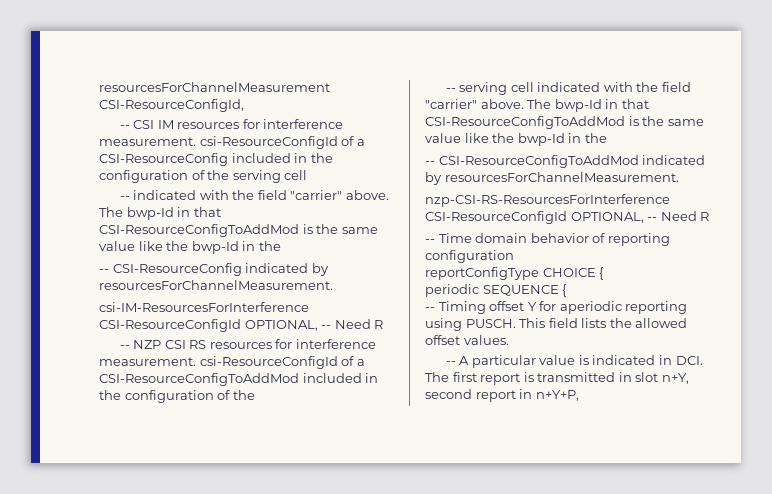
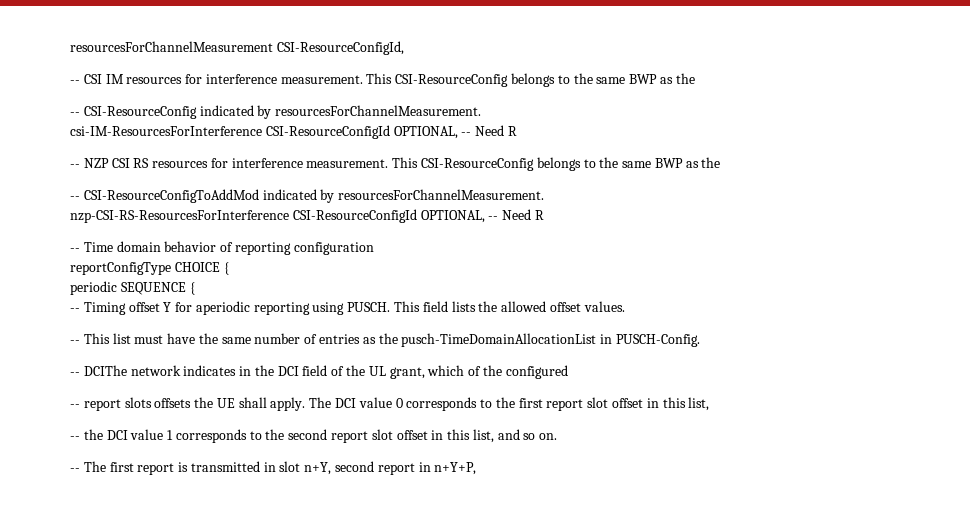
[199,136,365,149] [99,153,333,166] [99,170,308,183] [119,190,389,200] [99,207,221,220] [99,224,378,237] [99,241,256,254] csi-ResourceConfigId of a CSI-ResourceConfig included in the configuration of the serving cell // -- indicated with the field "carrier" above. The bwp-Id in that CSI-ResourceConfigToAddMod is the same value like the bwp-Id in -> [366,73,673,87] This CSI-ResourceConfig belongs to the same BWP as
[199,356,365,369] [99,373,379,386] [99,390,255,403] [445,82,691,95] [425,99,649,112] [425,116,704,129] [425,133,582,146] csi-ResourceConfigId of a CSI-ResourceConfigToAddMod included in the configuration of the // -- serving cell indicated with the field "carrier" above. The bwp-Id in that CSI-ResourceConfigToAddMod is the same value like the bwp-Id in -> [392,157,699,171] This CSI-ResourceConfig belongs to the same BWP as
[459,355,703,368] A particular value is indicated in DCI. -> [83,333,700,347] [70,365,568,379] [70,397,710,411] [70,429,558,443] [70,468,80,472] This list must have the same number of entries as the pusch-TimeDomainAllocationList in PUSCH-Config. // -- DCIThe network indicates in the DCI field of the UL grant, which of the configured // -- report slots offsets the UE shall apply. The DCI value 0 corresponds to the first report slot offset in this list, // -- the DCI value 1 corresponds to the second report slot offset in this list, and so on. // --

